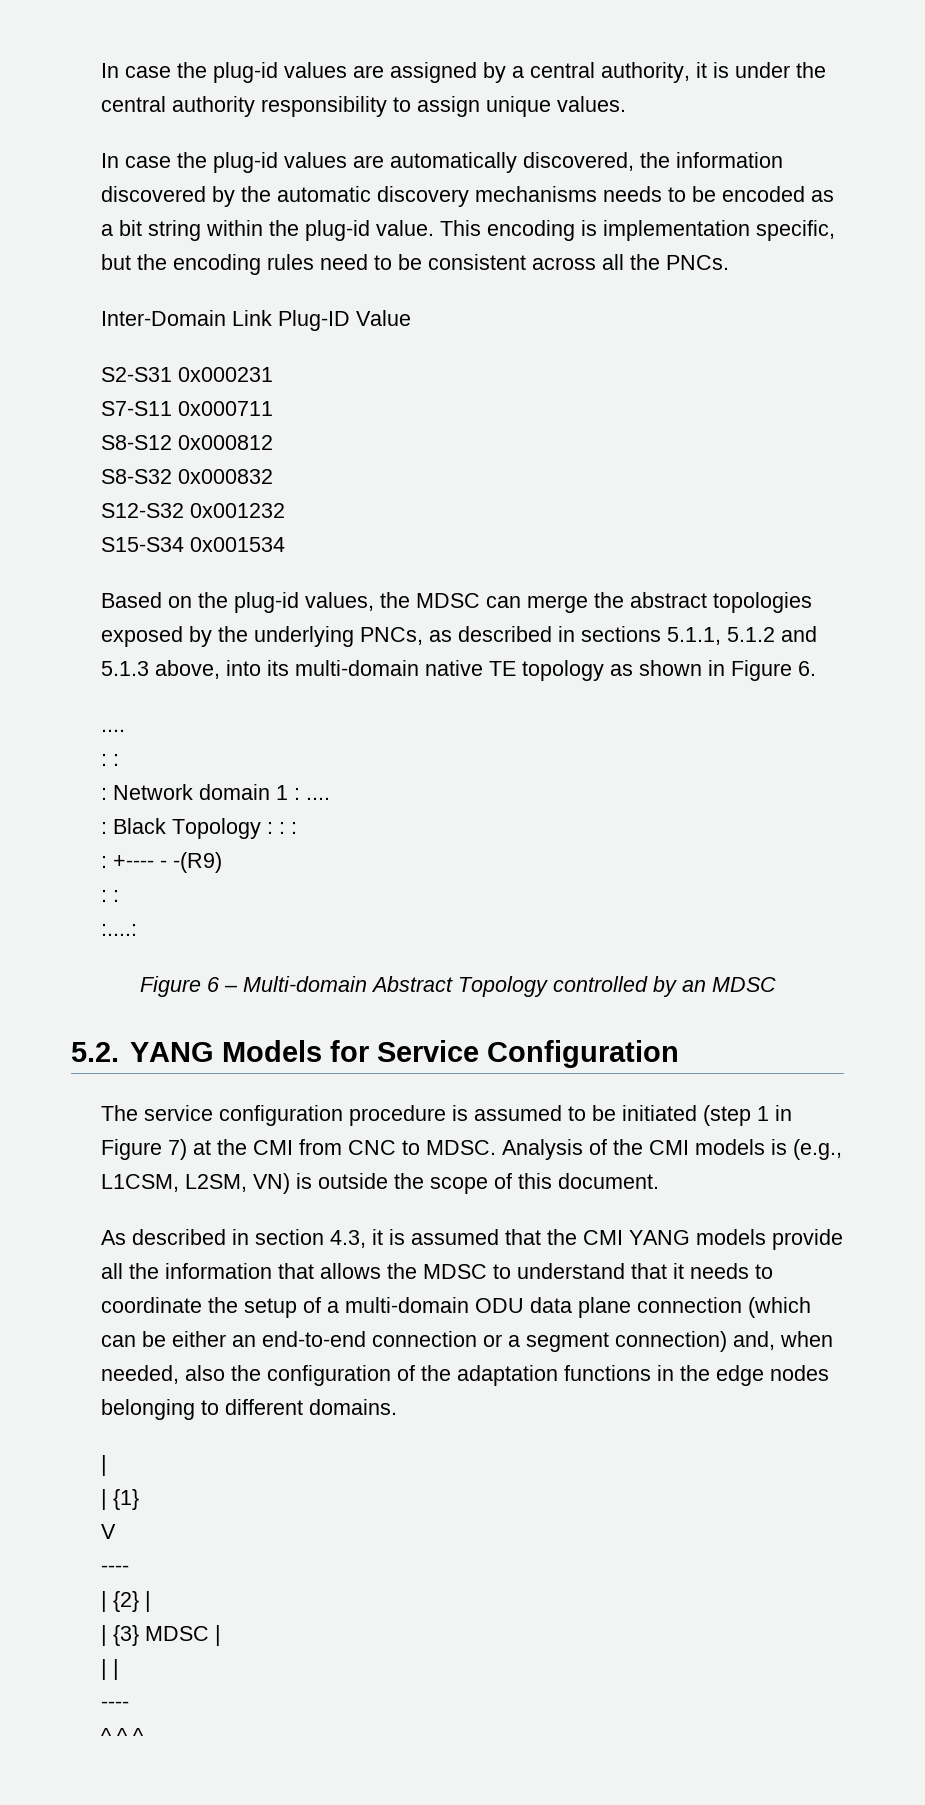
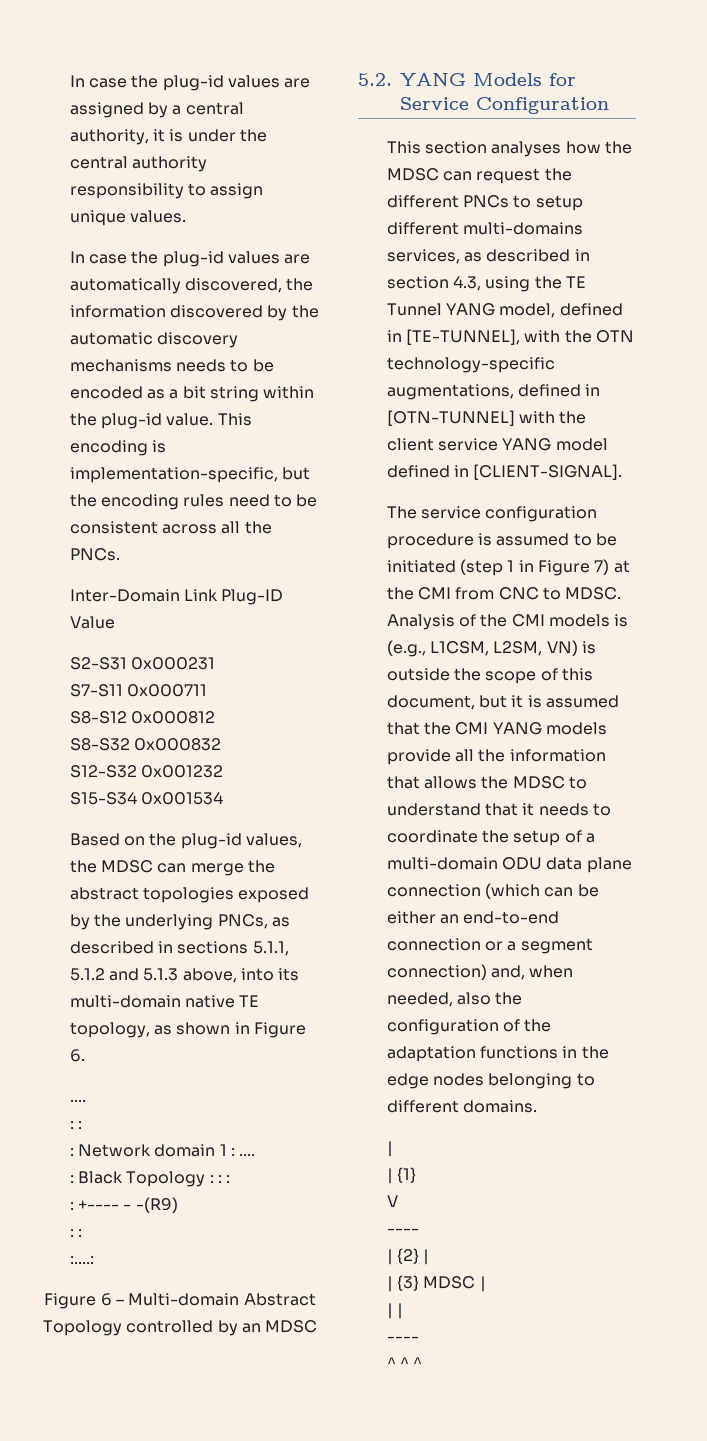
[603,220,836,241] implementation specific, -> [69,467,278,483] implementation-specific,
[522,660,605,681] topology -> [69,1022,150,1038] topology,
(679, 1054) none -> [386,141,632,157] [386,168,572,184] [386,195,583,211] [386,222,584,235] [386,249,590,264] [386,276,586,292] [386,303,623,318] [386,329,634,345] [386,357,555,373] [386,384,601,400] [386,410,587,426] [386,438,608,451] [386,464,623,480] // This section analyses how the MDSC can request the different PNCs to setup different multi-domains services, as described in section 4.3, using the TE Tunnel YANG model, defined in [TE-TUNNEL], with the OTN technology-specific augmentations, defined in [OTN-TUNNEL] with the client service YANG model defined in [CLIENT-SIGNAL].
[558,1173,660,1189] [101,1229,367,1248] document. // As described in section 4.3, -> [386,695,508,710] document, but

